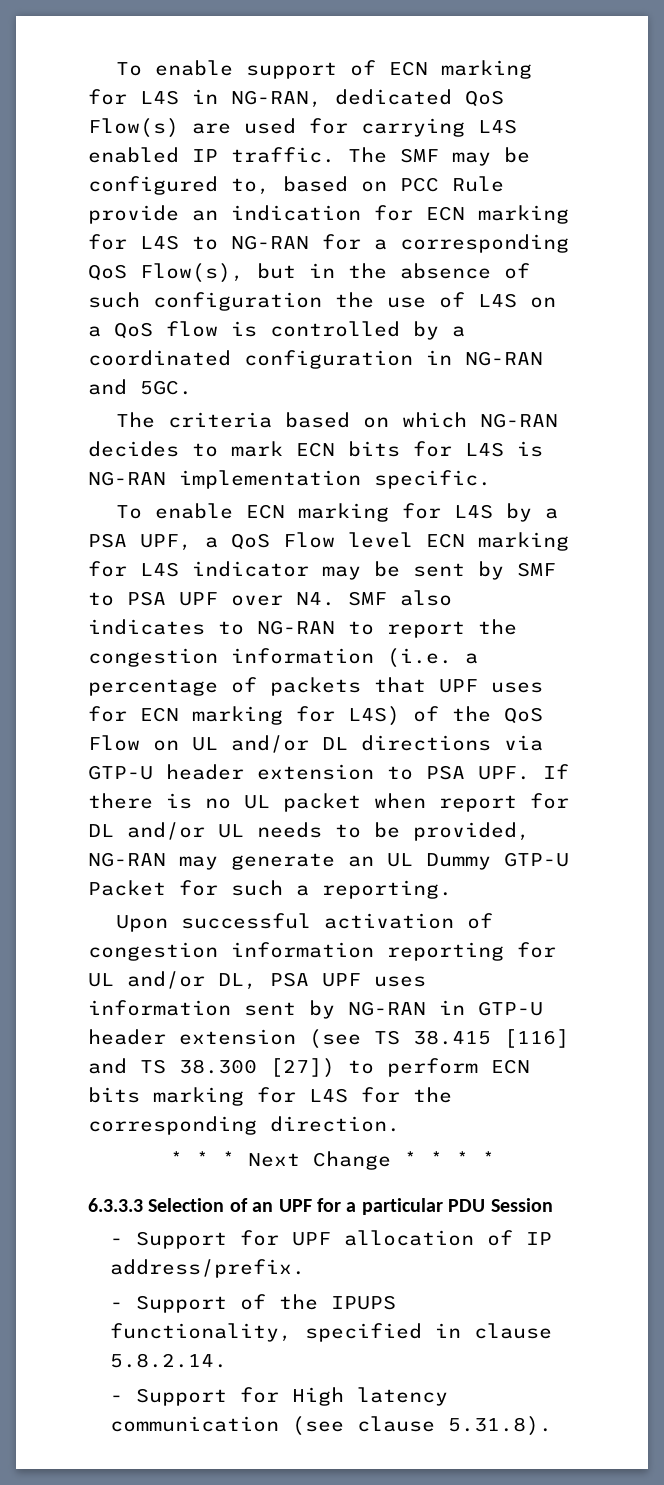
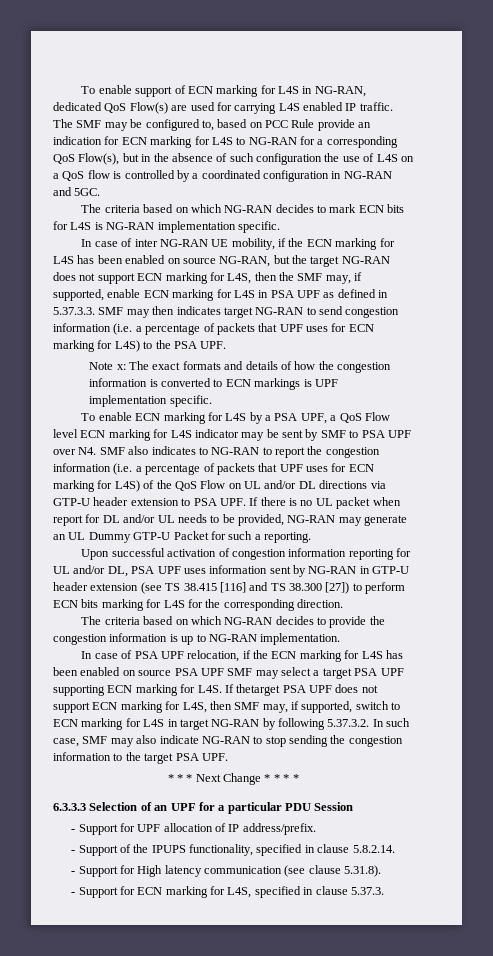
(491, 479) none -> [81,238,395,250] [53,255,390,267] [53,272,363,284] [53,289,389,301] [53,306,400,318] [53,323,374,335] [53,340,227,352] [89,361,392,373] [89,378,338,390] [89,395,212,407] // In case of inter NG-RAN UE mobility, if the ECN marking for L4S has been enabled on source NG-RAN, but the target NG-RAN does not support ECN marking for L4S, then the SMF may, if supported, enable ECN marking for L4S in PSA UPF as defined in 5.37.3.3. SMF may then indicates target NG-RAN to send congestion information (i.e. a percentage of packets that UPF uses for ECN marking for L4S) to the PSA UPF. // Note x: The exact formats and details of how the congestion information is converted to ECN markings is UPF implementation specific.
(400, 1124) none -> [81,616,385,628] [53,633,341,645] [81,650,403,662] [53,667,404,679] [53,684,378,696] [53,701,401,713] [53,718,411,730] [53,735,403,747] [53,752,228,764] // The criteria based on which NG-RAN decides to provide the congestion information is up to NG-RAN implementation. // In case of PSA UPF relocation, if the ECN marking for L4S has been enabled on source PSA UPF SMF may select a target PSA UPF supporting ECN marking for L4S. If thetarget PSA UPF does not support ECN marking for L4S, then SMF may, if supported, switch to ECN marking for L4S in target NG-RAN by following 5.37.3.2. In such case, SMF may also indicate NG-RAN to stop sending the congestion information to the target PSA UPF.
(553, 1426) none -> [71,886,384,898] // - Support for ECN marking for L4S, specified in clause 5.37.3.

